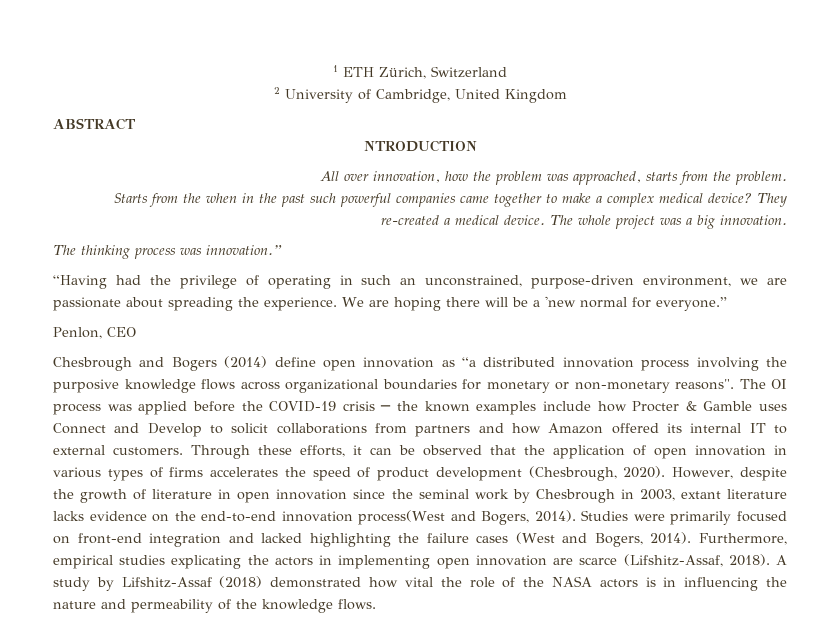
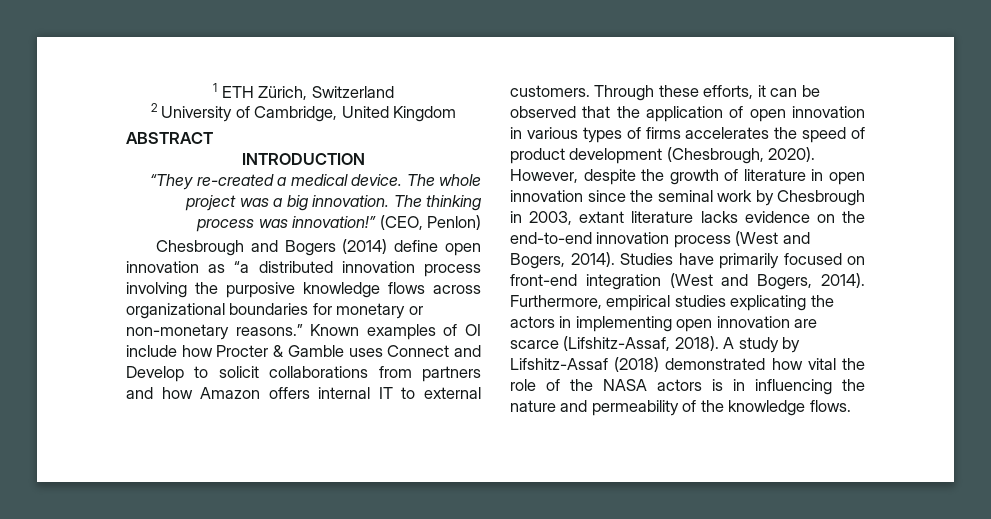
[363,140,477,152] [320,171,787,185] [114,193,787,207] NTRODUCTION // All over innovation, how the problem was approached, starts from the problem. // Starts from the when in the past such powerful companies came together to make a complex medical device? They -> [242,153,365,165] [150,174,194,190] INTRODUCTION // “They
(787, 220) // -> (390, 201) none
[206,245,282,255] [53,275,787,289] [53,296,727,311] [53,327,136,339] innovation.” // “Having had the privilege of operating in such an unconstrained, purpose-driven environment, we are passionate about spreading the experience. We are hoping there will be a 'new normal for everyone.” // Penlon, CEO -> [292,215,482,230] innovation!” (CEO, Penlon)
[675,379,787,390] [53,401,537,415] reasons". The OI process was applied before the COVID-19 crisis ─ the known examples -> [235,324,482,340] reasons.” Known examples of OI
[611,423,682,434] offered its -> [268,387,310,399] offers
[358,510,446,525] process(West -> [673,231,779,248] process (West
[633,514,665,521] were -> [678,253,714,265] have
[228,533,509,547] and lacked highlighting the failure cases -> (661, 282) none

